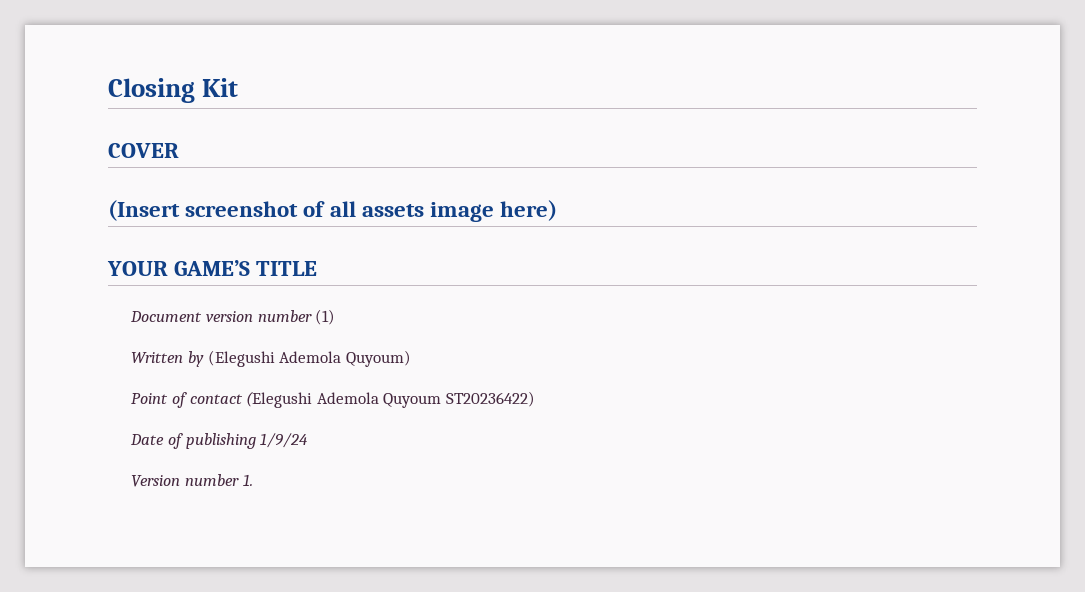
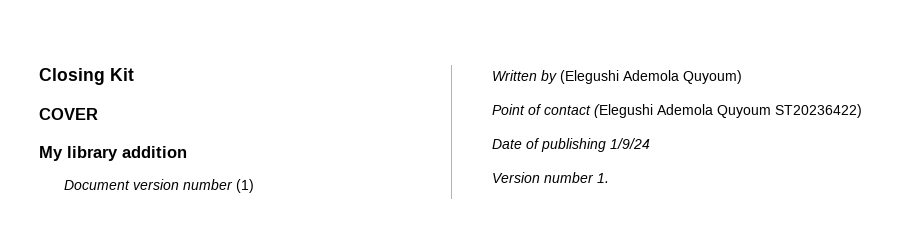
[108,200,558,222] [107,260,318,276] (Insert screenshot of all assets image here) // YOUR GAME’S TITLE -> [39,146,187,161] My library addition

